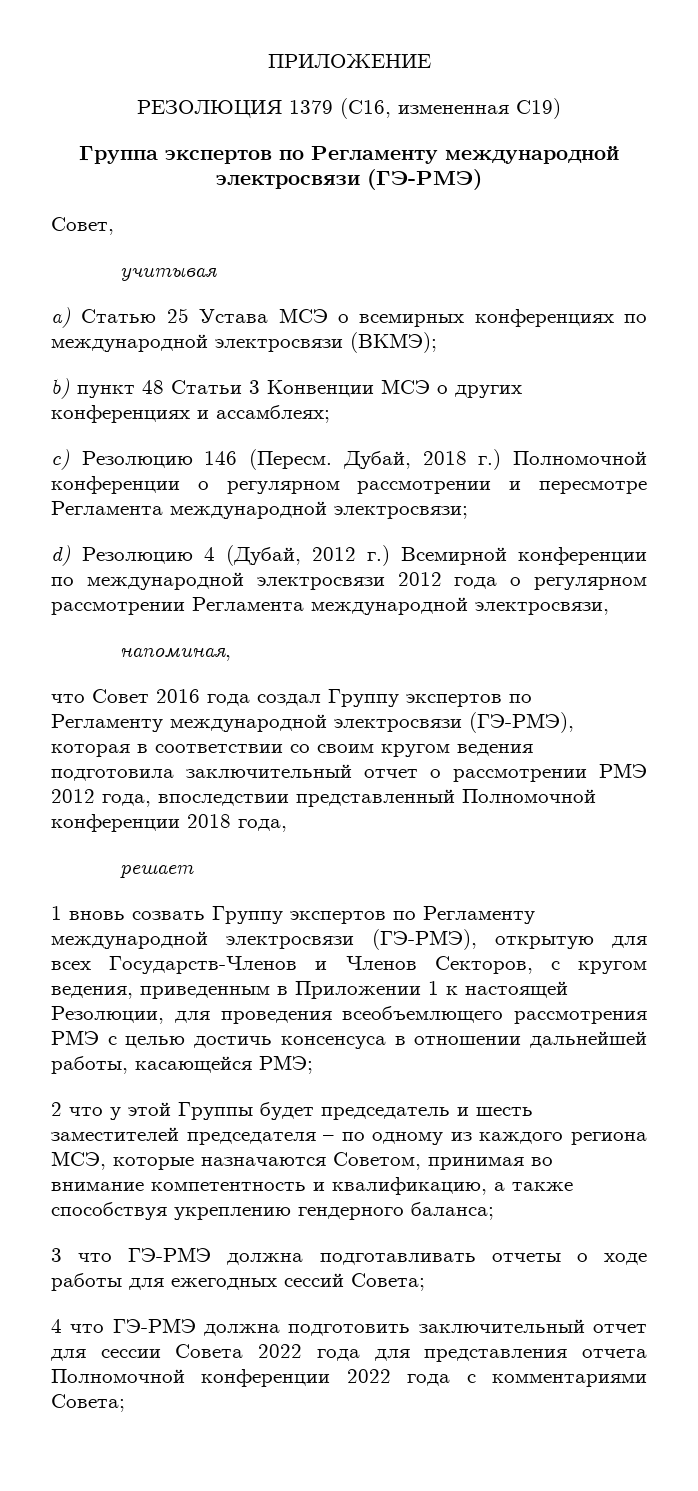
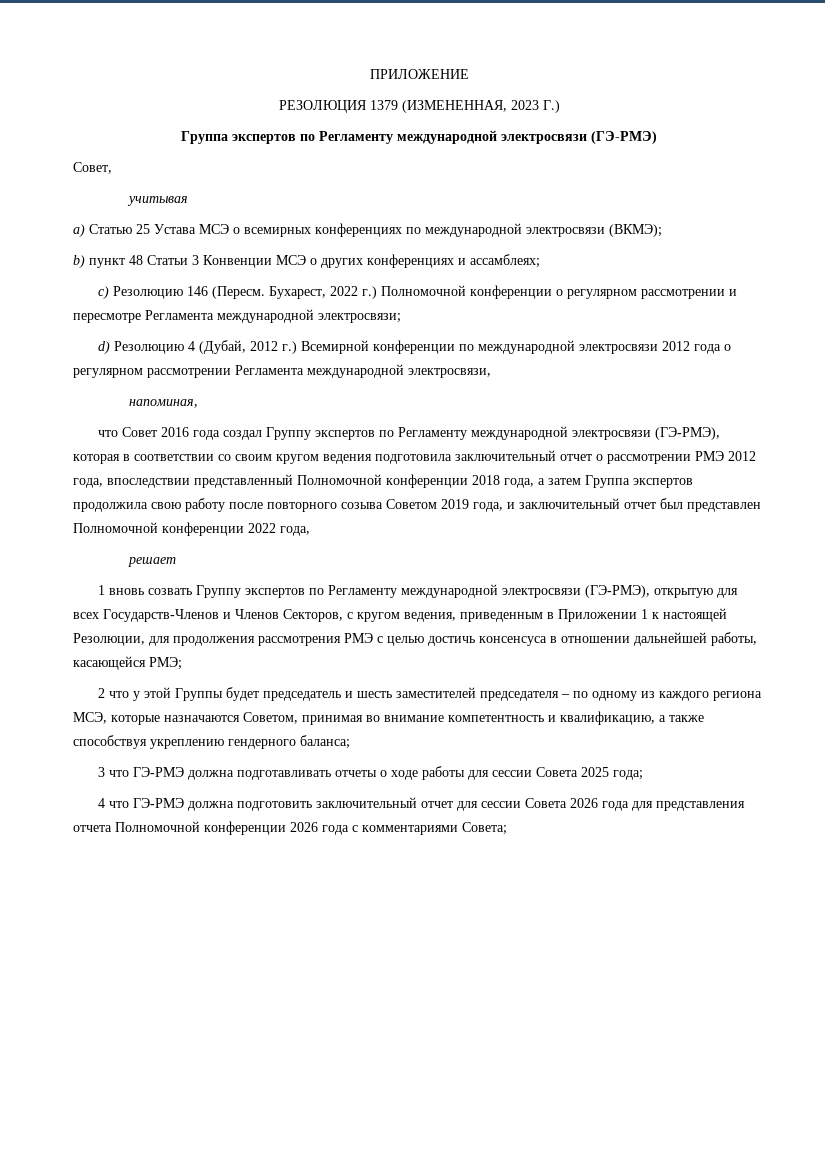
[340,98,561,119] (C16, измененная C19) -> [401,100,560,113] (ИЗМЕНЕННАЯ, 2023 Г.)
[342,451,467,469] Дубай, 2018 -> [268,286,358,299] Бухарест, 2022
(287, 825) none -> [538,475,693,488] [73,498,761,512] [73,522,310,536] а затем Группа экспертов продолжила свою работу после повторного созыва Советом 2019 года, и заключительный отчет был представлен Полномочной конференции 2022 года,
[220,1006,504,1024] проведения всеобъемлющего -> [173,636,255,646] продолжения
[171,1273,425,1291] ежегодных сессий Совета; -> [491,767,643,780] сессии Совета 2025 года;
[258,1344,303,1358] 2022 -> [569,798,598,808] 2026
[346,1369,391,1383] 2022 -> [290,822,318,832] 2026

